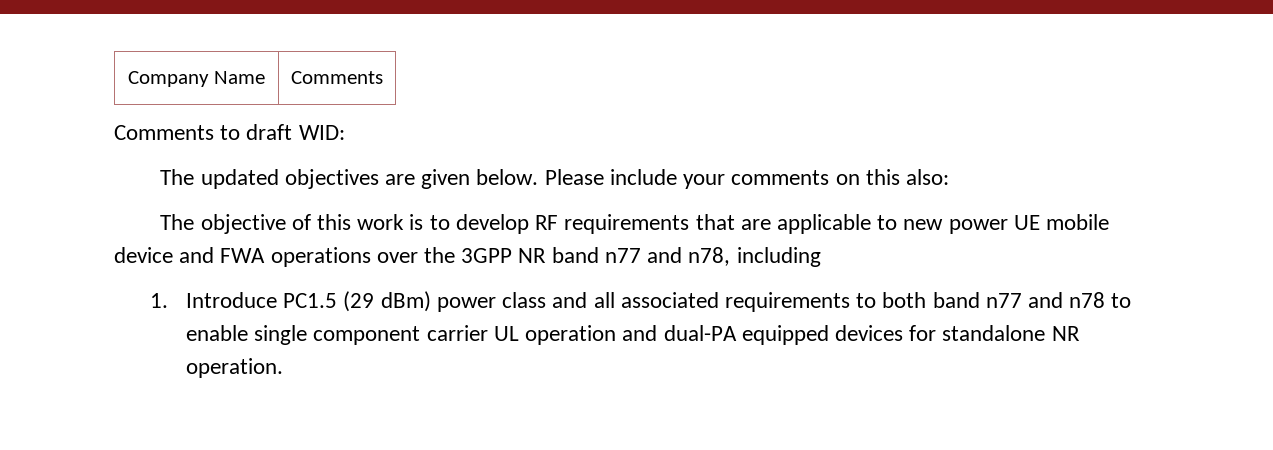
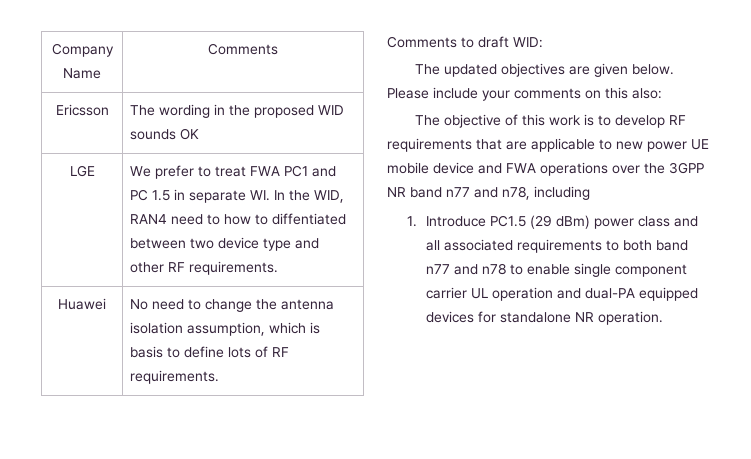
(383, 77) none -> [55,104,109,116] [129,104,344,118] [129,128,199,140] [69,165,95,177] [129,165,336,179] [129,189,344,203] [129,213,346,225] [129,237,319,251] [129,261,278,275] [58,298,106,310] [129,299,334,312] [129,322,320,336] [129,346,289,358] [129,370,219,384] // Ericsson | The wording in the proposed WID sounds OK // LGE | We prefer to treat FWA PC1 and PC 1.5 in separate WI. In the WID, RAN4 need to how to diffentiated between two device type and other RF requirements. // Huawei | No need to change the antenna isolation assumption, which is basis to define lots of RF requirements.

